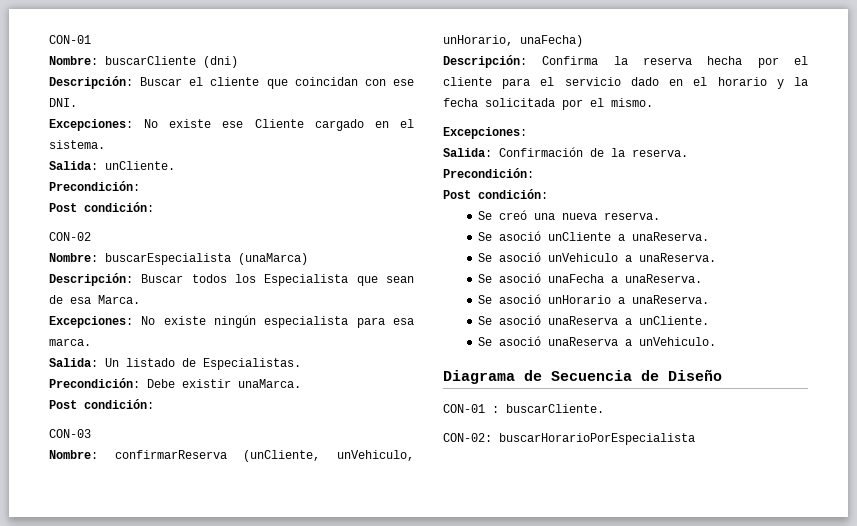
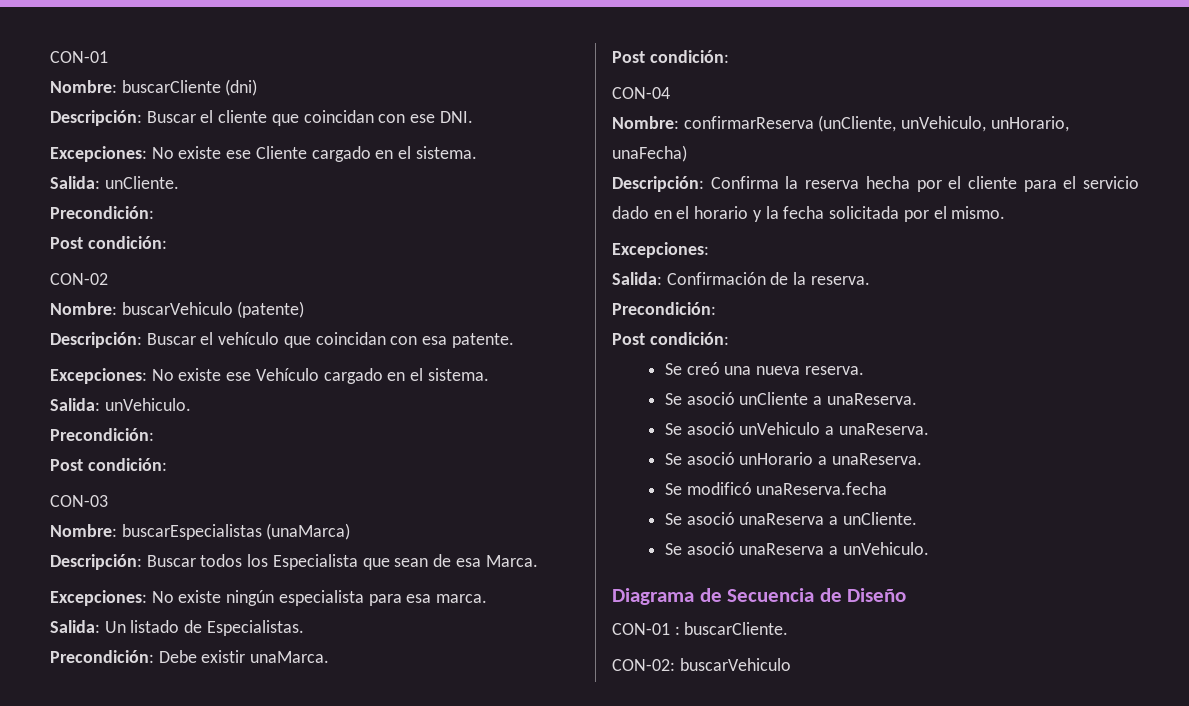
[105,253,231,265] buscarEspecialista -> [121,301,305,318] [50,332,514,348] [50,368,489,384] [50,398,191,411] [50,428,154,441] [50,458,167,471] [50,495,108,507] [50,524,262,540] buscarVehiculo (patente) // Descripción: Buscar el vehículo que coincidan con esa patente. // Excepciones: No existe ese Vehículo cargado en el sistema. // Salida: unVehiculo. // Precondición: // Post condición: // CON-03 // Nombre: buscarEspecialistas
[49,429,91,438] CON-03 -> [612,87,670,99] CON-04
[547,274,702,283] [477,294,709,304] unaFecha a unaReserva. // Se asoció unHorario a unaReserva. -> [739,452,922,465] [664,482,888,495] unHorario a unaReserva. // Se modificó unaReserva.fecha
[499,433,695,445] buscarHorarioPorEspecialista -> [679,658,791,671] buscarVehiculo

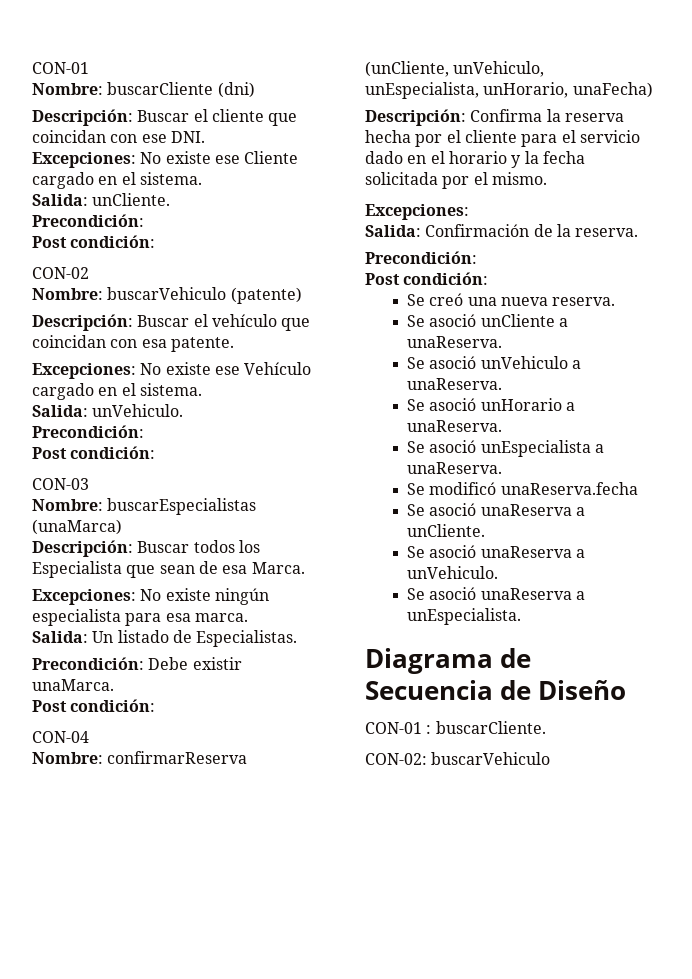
(987, 124) none -> [365,82,479,99] unEspecialista,
(922, 459) none -> [407,440,605,457] [407,462,503,474] // Se asoció unEspecialista a unaReserva.
(929, 548) none -> [407,587,586,600] [407,608,522,625] // Se asoció unaReserva a unEspecialista.

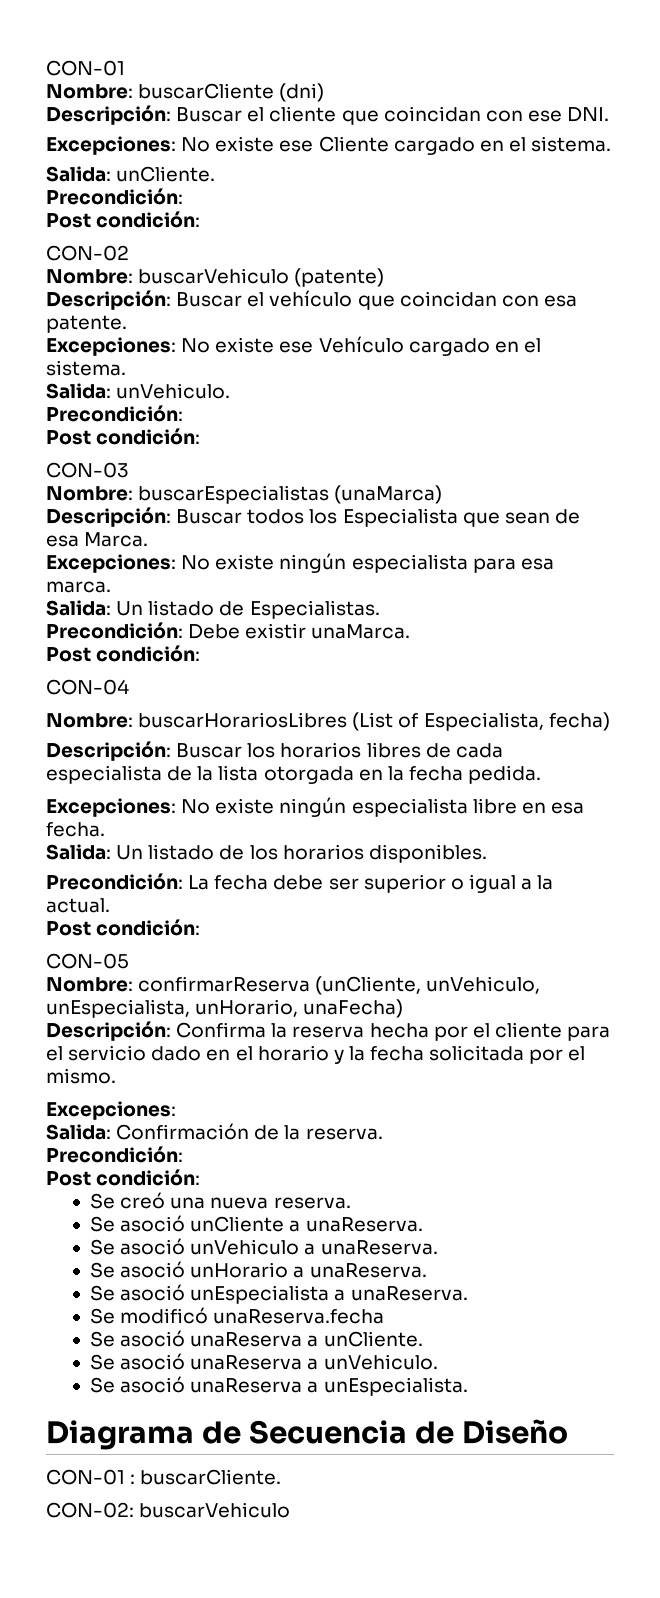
(89, 737) none -> [46,712,610,731] [46,741,503,761] [46,765,542,784] [46,797,584,817] [46,822,105,837] [46,844,487,863] [46,873,554,893] [46,898,110,913] [46,919,201,936] [46,953,129,969] // Nombre: buscarHorariosLibres (List of Especialista, fecha) // Descripción: Buscar los horarios libres de cada especialista de la lista otorgada en la fecha pedida. // Excepciones: No existe ningún especialista libre en esa fecha. // Salida: Un listado de los horarios disponibles. // Precondición: La fecha debe ser superior o igual a la actual. // Post condición: // CON-05

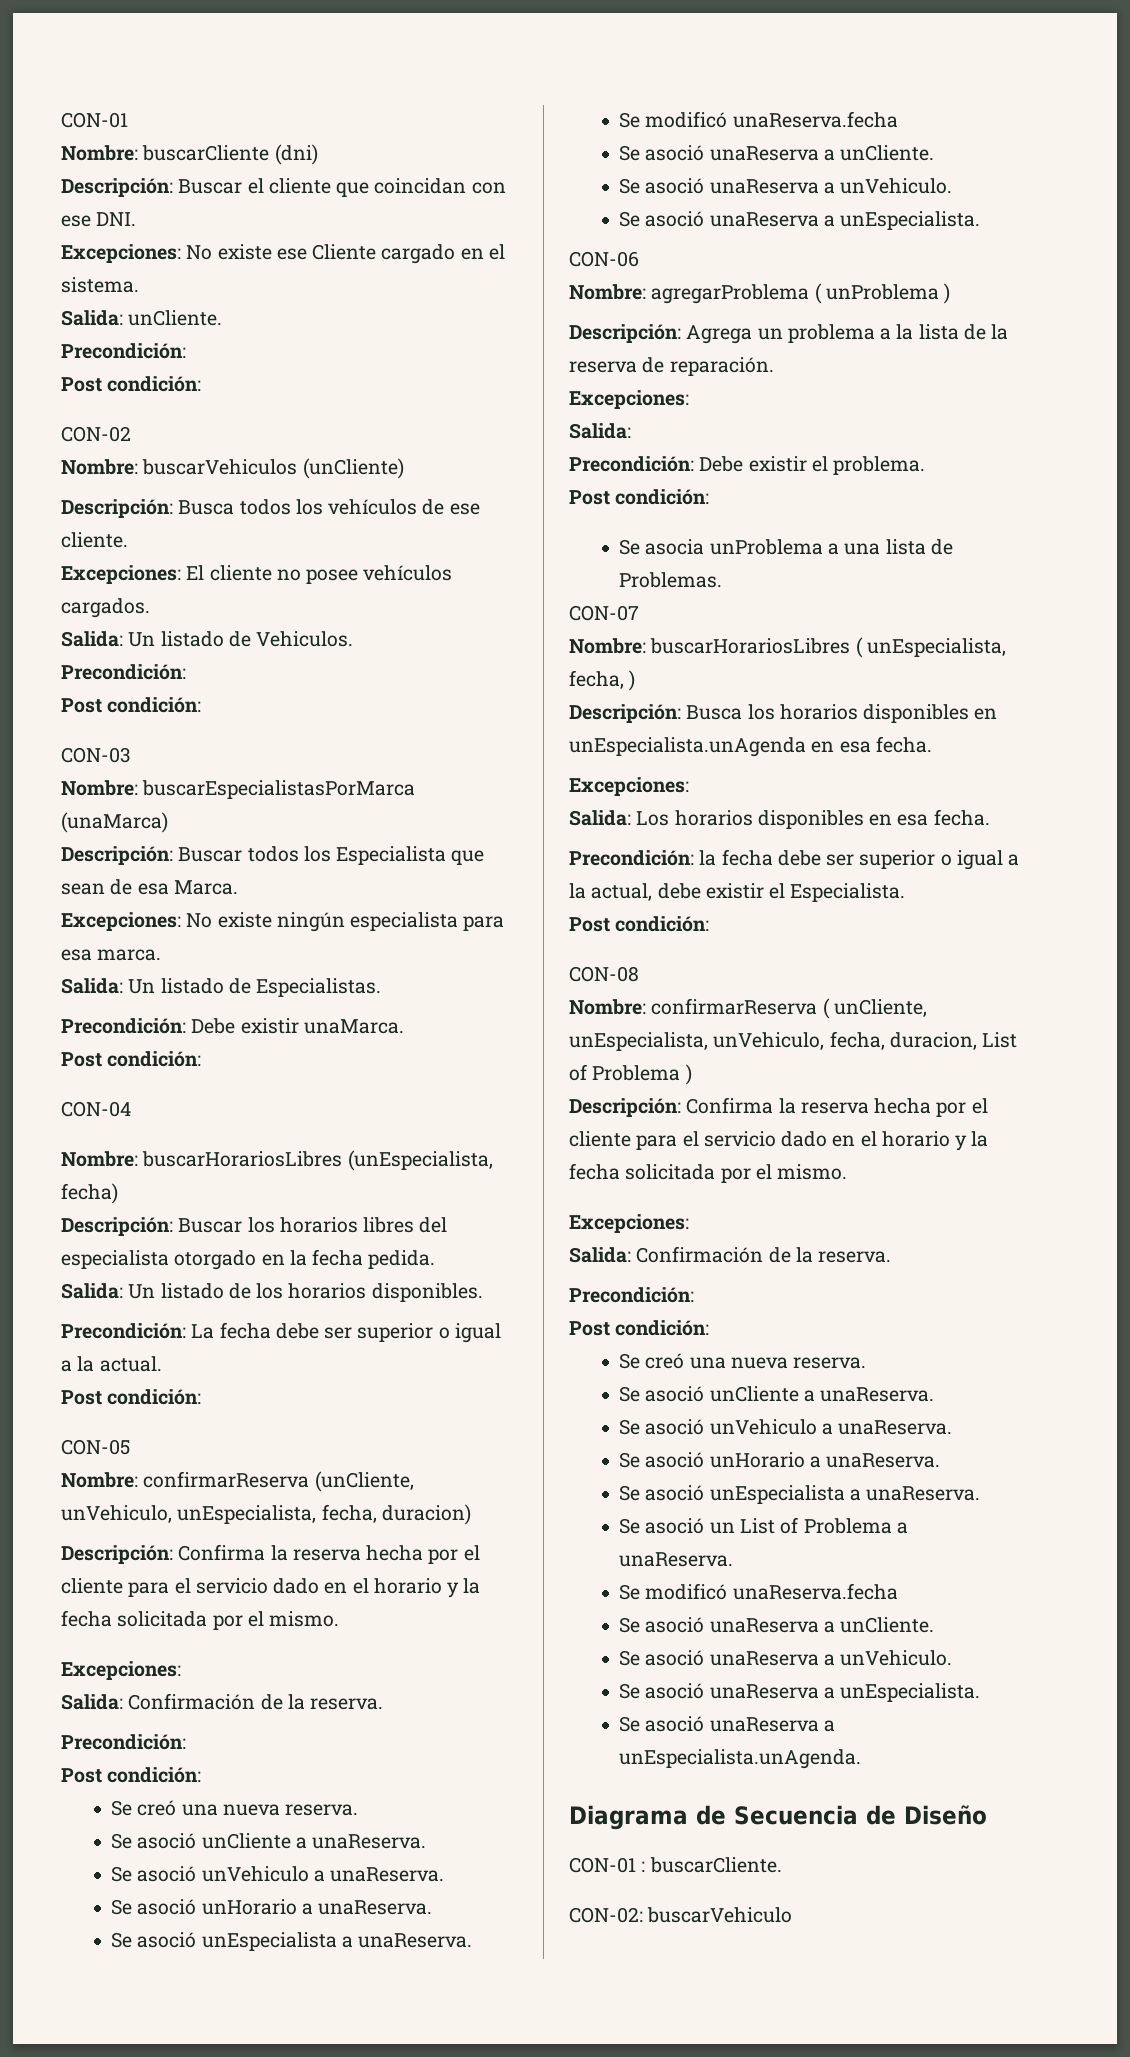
[138,268,385,287] [46,290,577,310] [46,315,127,333] [46,336,541,356] [46,360,126,376] [46,383,231,399] buscarVehiculo (patente) // Descripción: Buscar el vehículo que coincidan con esa patente. // Excepciones: No existe ese Vehículo cargado en el sistema. // Salida: unVehiculo. -> [142,458,404,479] [61,499,480,518] [61,532,128,548] [61,565,453,584] [61,598,150,618] [61,631,354,647] buscarVehiculos (unCliente) // Descripción: Busca todos los vehículos de ese cliente. // Excepciones: El cliente no posee vehículos cargados. // Salida: Un listado de Vehiculos.
[138,485,330,504] buscarEspecialistas -> [142,780,416,799] buscarEspecialistasPorMarca
[352,712,544,731] (List of Especialista, -> [347,1150,493,1171] (unEspecialista,
[425,743,503,758] [46,765,542,784] [46,797,584,817] [46,822,105,837] de cada especialista de la lista otorgada en la fecha pedida. // Excepciones: No existe ningún especialista libre en esa fecha. -> [419,1217,448,1233] [61,1249,436,1270] del especialista otorgado en la fecha pedida.
[195,999,404,1018] unHorario, unaFecha) -> [321,1504,471,1525] fecha, duracion)
(468, 1386) none -> [569,251,639,267] [569,283,951,304] [569,324,1009,344] [569,357,774,376] [569,390,689,409] [569,423,631,439] [569,456,926,475] [569,489,710,505] [619,539,953,555] [619,572,723,588] [569,605,639,621] [569,637,1006,658] [569,670,636,691] [569,704,998,723] [569,736,932,757] [569,777,689,796] [569,809,990,829] [569,849,1020,870] [569,883,906,902] [569,916,710,932] [569,966,639,982] [569,998,927,1019] [569,1031,1018,1051] [569,1064,692,1085] [569,1097,988,1117] [569,1131,989,1151] [569,1163,848,1183] [569,1214,689,1233] [569,1246,892,1263] [569,1287,694,1303] [569,1320,710,1336] [619,1353,867,1369] [619,1386,935,1402] [619,1419,953,1435] [619,1452,941,1468] [619,1485,981,1504] [619,1517,908,1534] [619,1552,734,1567] [619,1583,898,1600] [619,1617,935,1633] [619,1650,953,1666] [619,1683,981,1702] [619,1716,835,1732] [619,1749,862,1769] // CON-06 // Nombre: agregarProblema ( unProblema ) // Descripción: Agrega un problema a la lista de la reserva de reparación. // Excepciones: // Salida: // Precondición: Debe existir el problema. // Post condición: // Se asocia unProblema a una lista de Problemas. // CON-07 // Nombre: buscarHorariosLibres ( unEspecialista, fecha, ) // Descripción: Busca los horarios disponibles en unEspecialista.unAgenda en esa fecha. // Excepciones: // Salida: Los horarios disponibles en esa fecha. // Precondición: la fecha debe ser superior o igual a la actual, debe existir el Especialista. // Post condición: // CON-08 // Nombre: confirmarReserva ( unCliente, unEspecialista, unVehiculo, fecha, duracion, List of Problema ) // Descripción: Confirma la reserva hecha por el cliente para el servicio dado en el horario y la fecha solicitada por el mismo. // Excepciones: // Salida: Confirmación de la reserva. // Precondición: // Post condición: // Se creó una nueva reserva. // Se asoció unCliente a unaReserva. // Se asoció unVehiculo a unaReserva. // Se asoció unHorario a unaReserva. // Se asoció unEspecialista a unaReserva. // Se asoció un List of Problema a unaReserva. // Se modificó unaReserva.fecha // Se asoció unaReserva a unCliente. // Se asoció unaReserva a unVehiculo. // Se asoció unaReserva a unEspecialista. // Se asoció unaReserva a unEspecialista.unAgenda.

